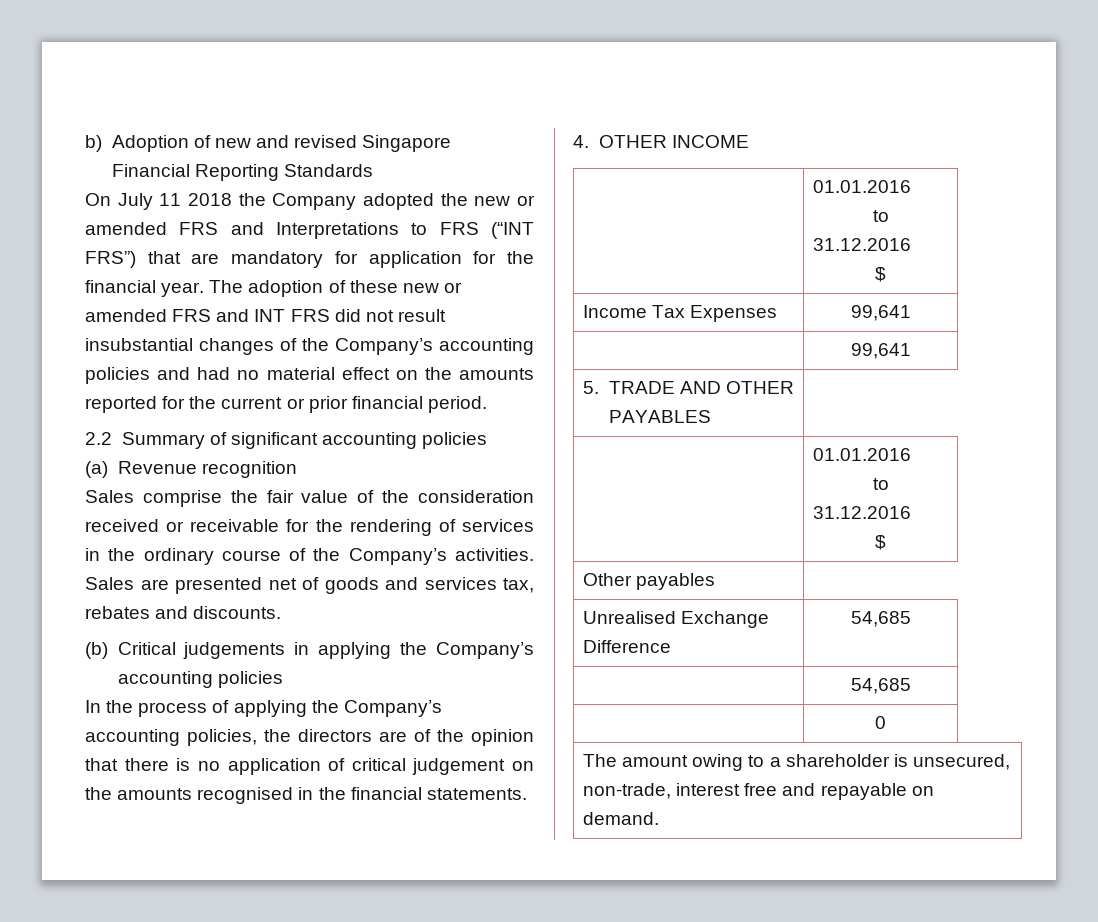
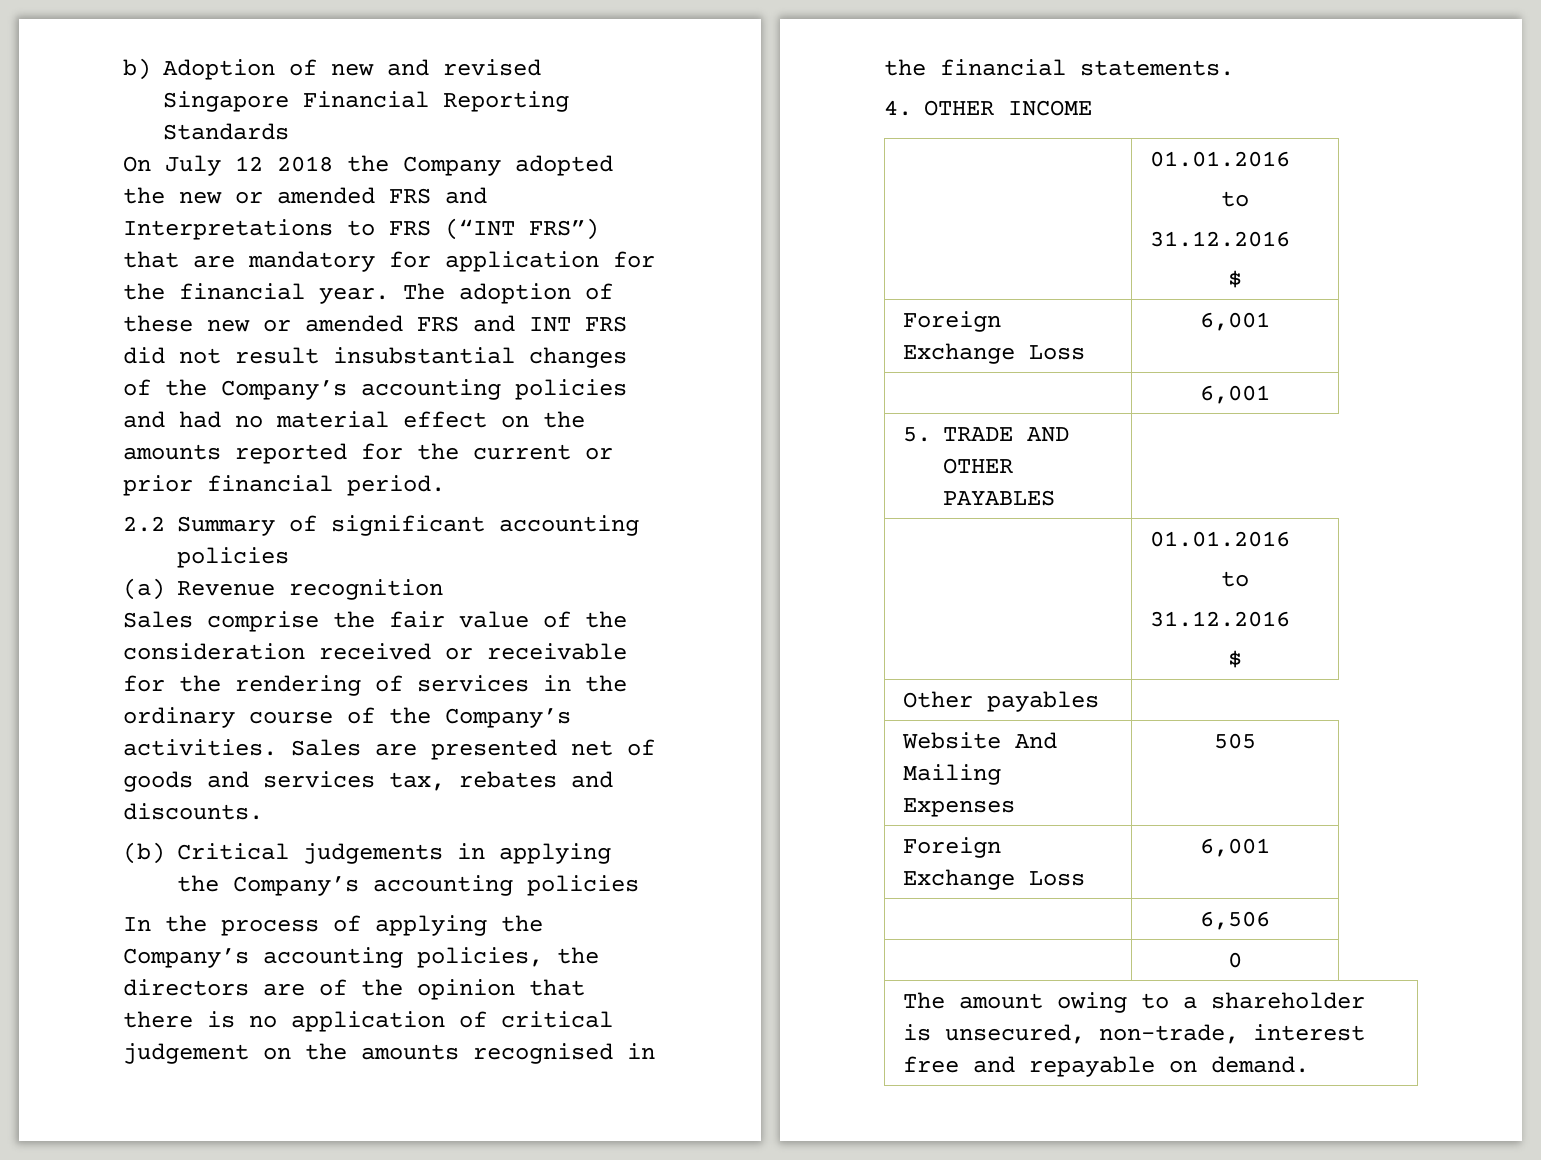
[159,193,182,206] 11 -> [235,156,263,171] 12
[583,305,778,322] [850,305,911,321] [850,343,911,359] Income Tax Expenses | 99,641 // | 99,641 -> [903,311,1002,332] [903,343,1086,364] [1200,312,1270,331] [1200,385,1270,404] Foreign Exchange Loss | 6,001 // | 6,001
[583,611,770,628] [583,640,672,653] [850,611,911,627] [850,678,911,694] Unrealised Exchange Difference | 54,685 // | 54,685 -> [902,732,1058,749] [903,764,1002,785] [903,798,1016,817] [1214,733,1256,749] [903,837,1002,858] [903,869,1086,890] [1200,838,1270,857] [1200,911,1270,930] Website And Mailing Expenses | 505 // Foreign Exchange Loss | 6,001 // | 6,506

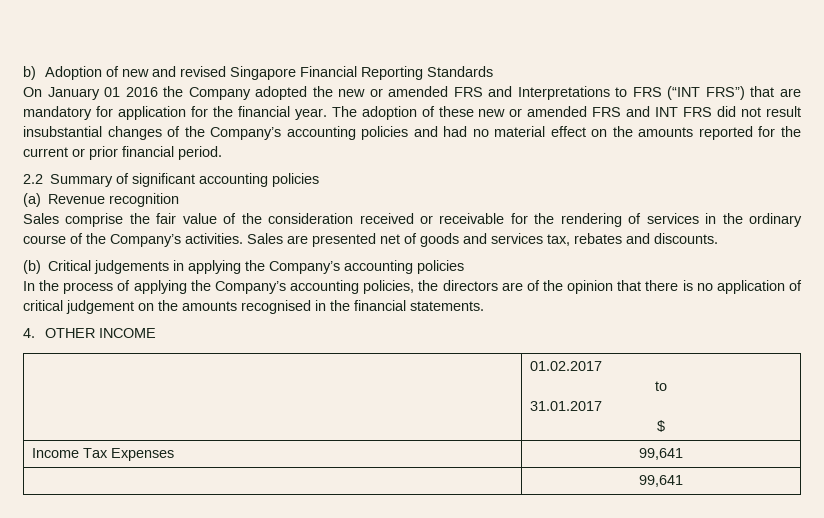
[165,155,333,176] July 12 2018 -> [47,87,158,100] January 01 2016
[1150,151,1291,167] [1221,191,1249,207] [1150,231,1291,247] [1228,270,1242,288] [903,311,1002,332] [903,343,1086,364] [1200,312,1270,331] [1200,385,1270,404] [903,427,1070,442] [943,458,1014,474] [943,490,1056,506] [1150,531,1291,547] [1221,571,1249,587] [1150,611,1291,627] [1228,650,1242,668] [903,691,1100,712] [902,732,1058,749] [903,764,1002,785] [903,798,1016,817] [1214,733,1256,749] [903,837,1002,858] [903,869,1086,890] [1200,838,1270,857] [1200,911,1270,930] [1228,952,1242,968] [903,992,1366,1013] [903,1024,1366,1044] [903,1056,1310,1077] 01.01.2016 // to // 31.12.2016 // $ // Foreign Exchange Loss | 6,001 // | 6,001 // 5. TRADE AND OTHER PAYABLES // | 01.01.2016 // to // 31.12.2016 // $ // Other payables // Website And Mailing Expenses | 505 // Foreign Exchange Loss | 6,001 // | 6,506 // | 0 // The amount owing to a shareholder is unsecured, non-trade, interest free and repayable on demand. -> [530,361,603,371] [654,381,667,391] [530,401,603,411] [656,420,665,432] [32,448,175,461] [638,448,683,460] [638,475,683,487] 01.02.2017 // to // 31.01.2017 // $ // Income Tax Expenses | 99,641 // | 99,641

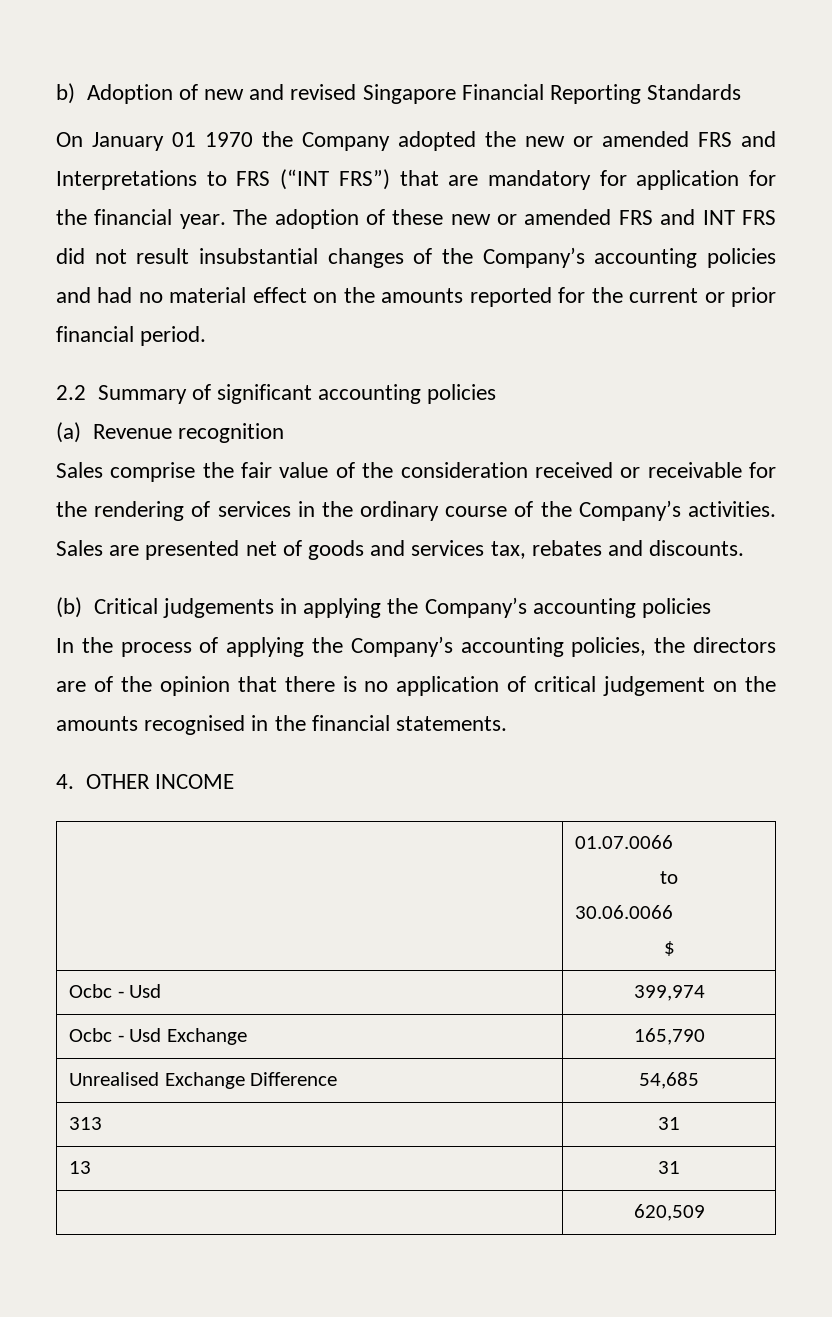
[125,87,158,97] 2016 -> [205,132,253,147] 1970
[530,361,603,371] 01.02.2017 -> [575,835,674,849] 01.07.0066
[530,401,603,411] 31.01.2017 -> [575,905,674,919] 30.06.0066
[32,448,175,461] [638,448,683,460] [638,475,683,487] Income Tax Expenses | 99,641 // | 99,641 -> [69,984,162,998] [633,985,705,1001] [69,1028,247,1045] [633,1028,705,1045] [69,1072,338,1089] [639,1072,699,1089] [69,1117,103,1130] [658,1117,680,1130] [69,1161,92,1174] [658,1161,680,1174] [633,1204,705,1221] Ocbc - Usd | 399,974 // Ocbc - Usd Exchange | 165,790 // Unrealised Exchange Difference | 54,685 // 313 | 31 // 13 | 31 // | 620,509

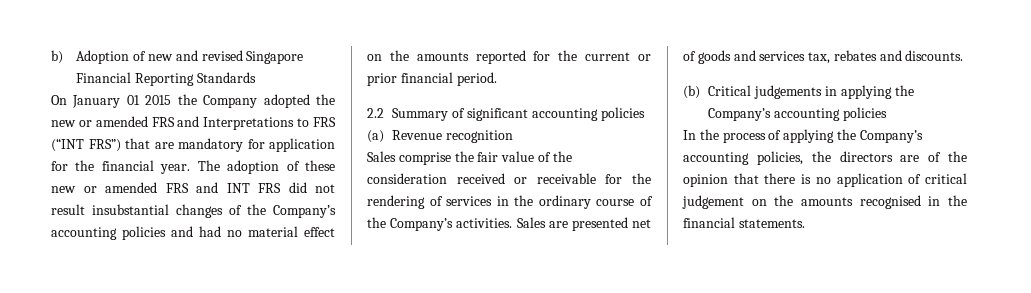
[205,132,253,147] 1970 -> [145,95,172,105] 2015
[56,774,234,789] [575,835,674,849] [660,871,678,884] [575,905,674,919] [663,941,675,956] [69,984,162,998] [633,985,705,1001] [69,1028,247,1045] [633,1028,705,1045] [69,1072,338,1089] [639,1072,699,1089] [69,1117,103,1130] [658,1117,680,1130] [69,1161,92,1174] [658,1161,680,1174] [633,1204,705,1221] // 4. OTHER INCOME // | 01.07.0066 // to // 30.06.0066 // $ // Ocbc - Usd | 399,974 // Ocbc - Usd Exchange | 165,790 // Unrealised Exchange Difference | 54,685 // 313 | 31 // 13 | 31 // | 620,509 -> (805, 223) none

